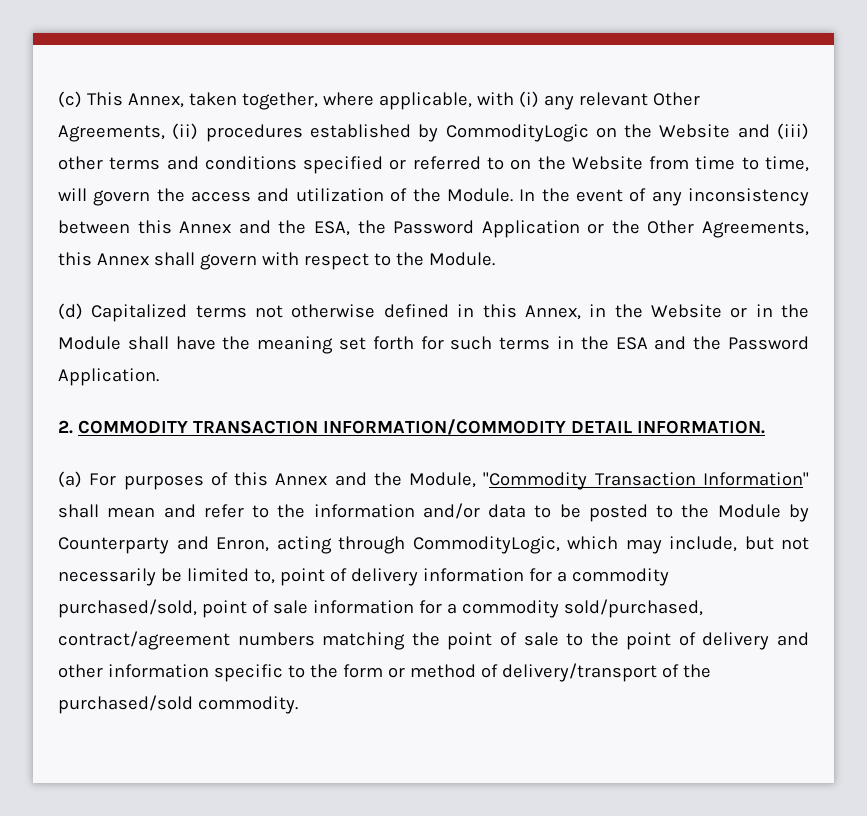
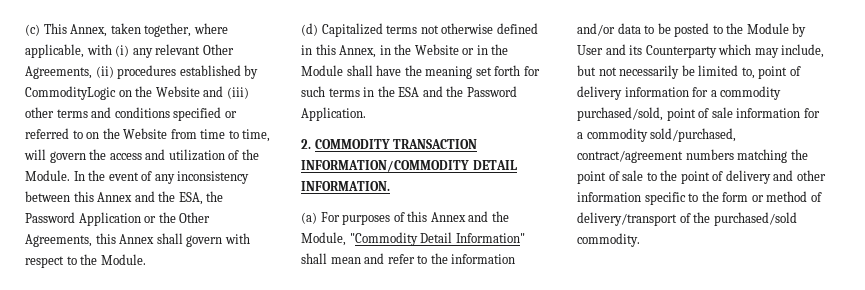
[594,472,696,486] Transaction -> [420,232,453,243] Detail
[58,536,560,554] Counterparty and Enron, acting through CommodityLogic, -> [577,44,717,58] User and its Counterparty

